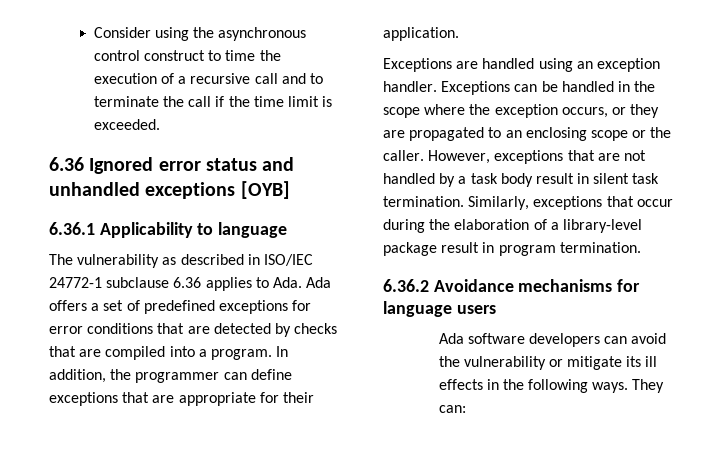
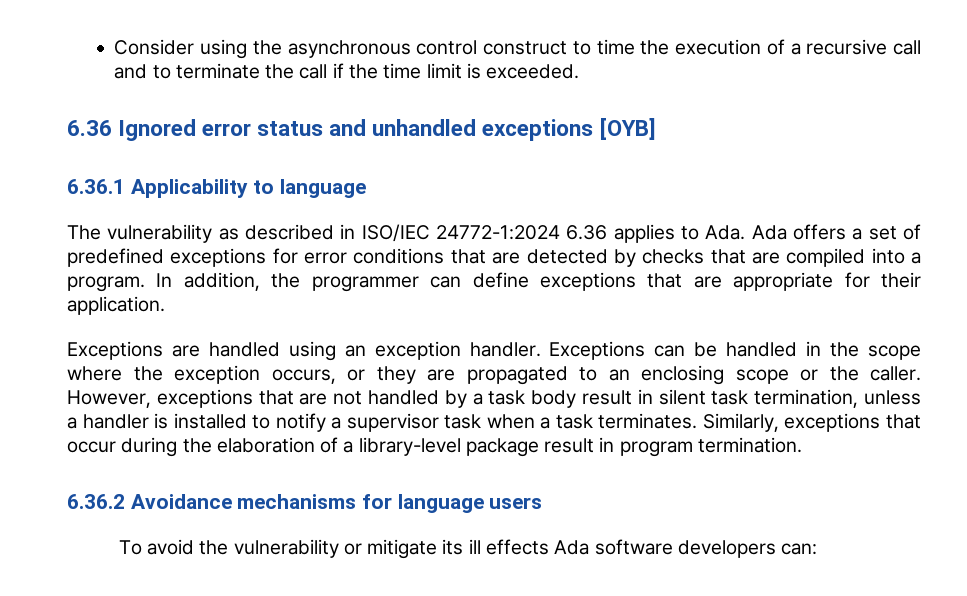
[49,277,170,288] 24772-1 subclause -> [435,225,560,240] 24772-1:2024
[383,196,464,207] termination. -> [754,389,921,408] [67,413,698,432] termination, unless a handler is installed to notify a supervisor task when a task terminates.
[438,333,628,347] Ada software developers can -> [118,540,142,555] To
[486,379,665,393] in the following ways. They -> [554,539,776,558] Ada software developers

